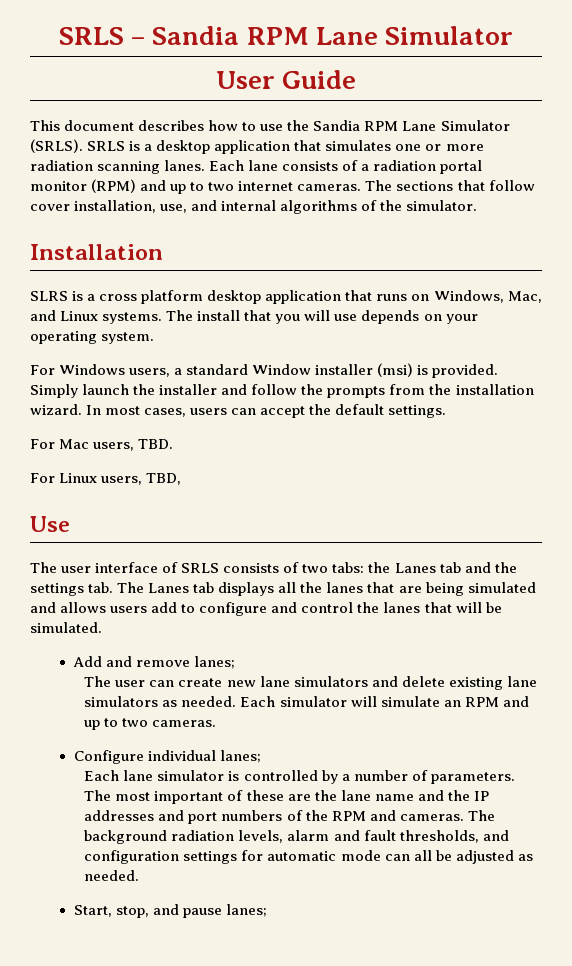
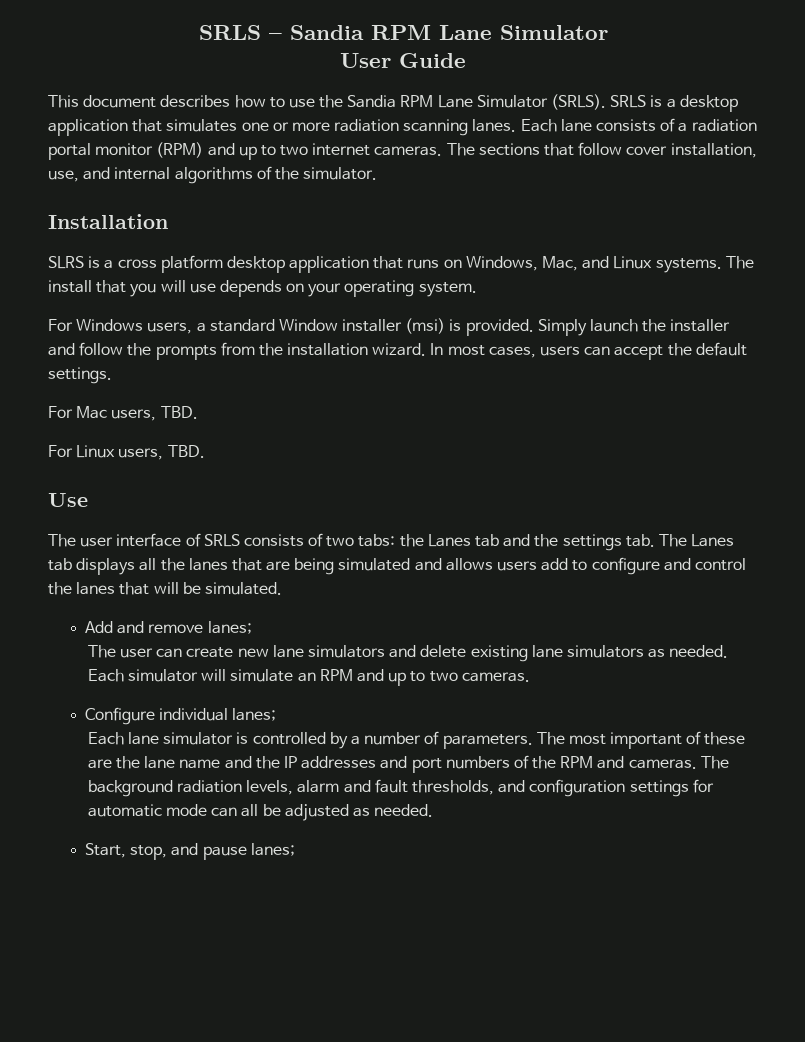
[146,473,182,485] TBD, -> [167,445,205,458] TBD.

